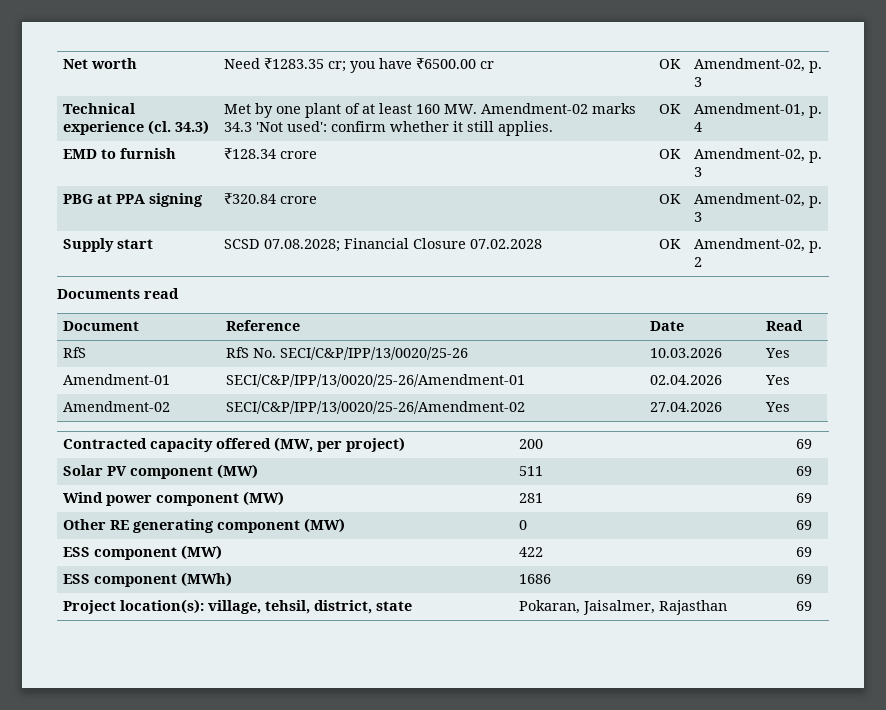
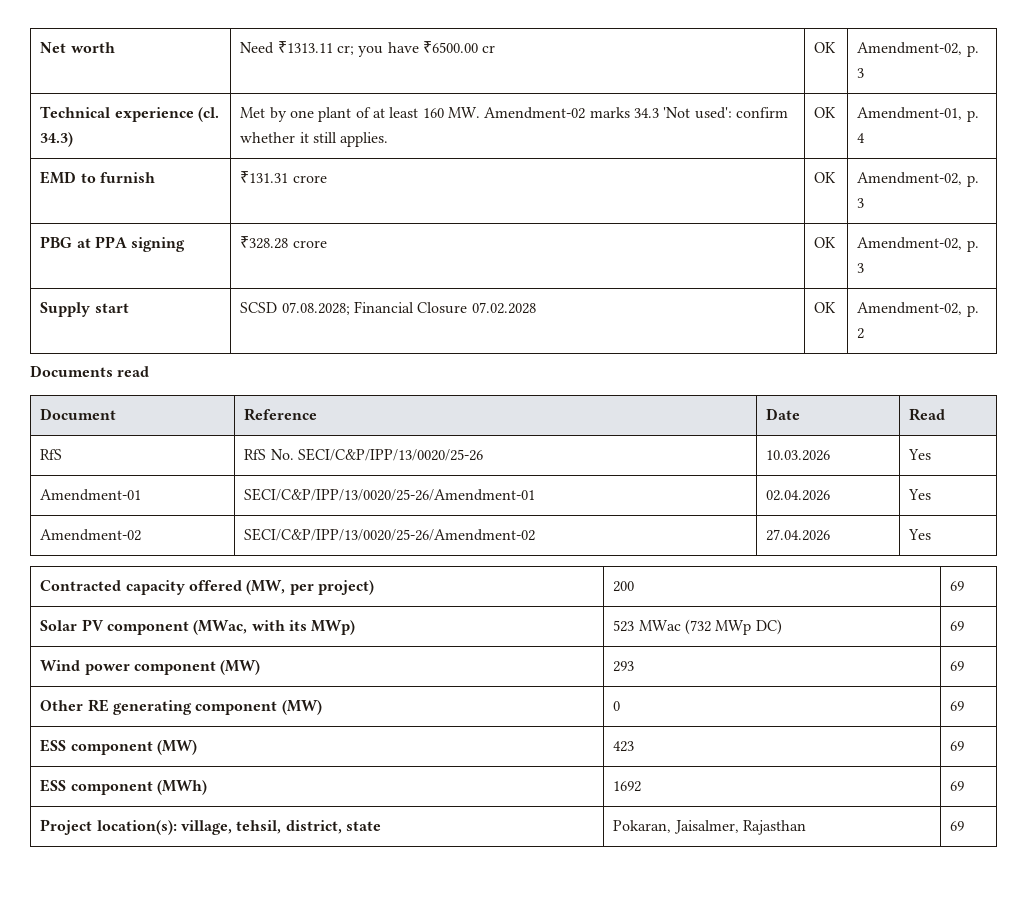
[264,58,325,69] ₹1283.35 -> [277,41,333,53] ₹1313.11
[224,148,277,159] ₹128.34 -> [240,171,289,183] ₹131.31
[224,193,277,204] ₹320.84 -> [240,236,289,249] ₹328.28
[217,464,259,479] [519,466,544,476] (MW) | 511 -> [193,620,356,635] [613,619,782,635] (MWac, with its MWp) | 523 MWac (732 MWp DC)
[519,493,544,503] 281 -> [613,661,635,672] 293
[519,547,544,557] 422 -> [613,741,635,752] 423
[519,574,552,584] 1686 -> [613,781,642,792] 1692

